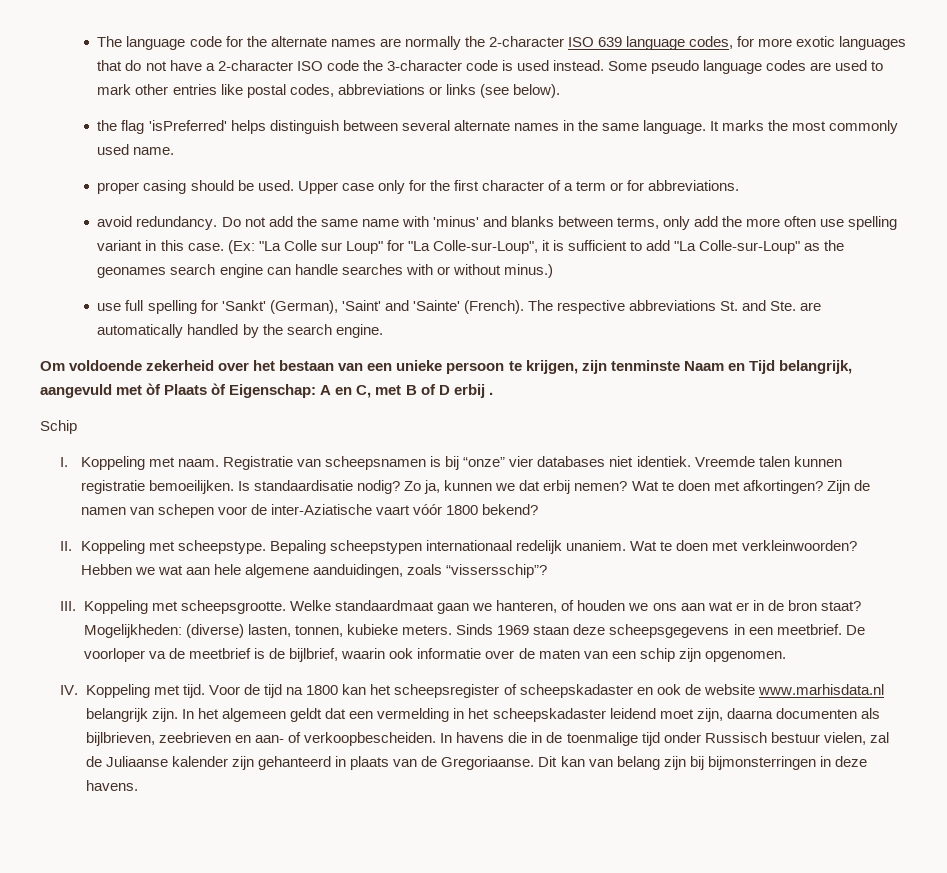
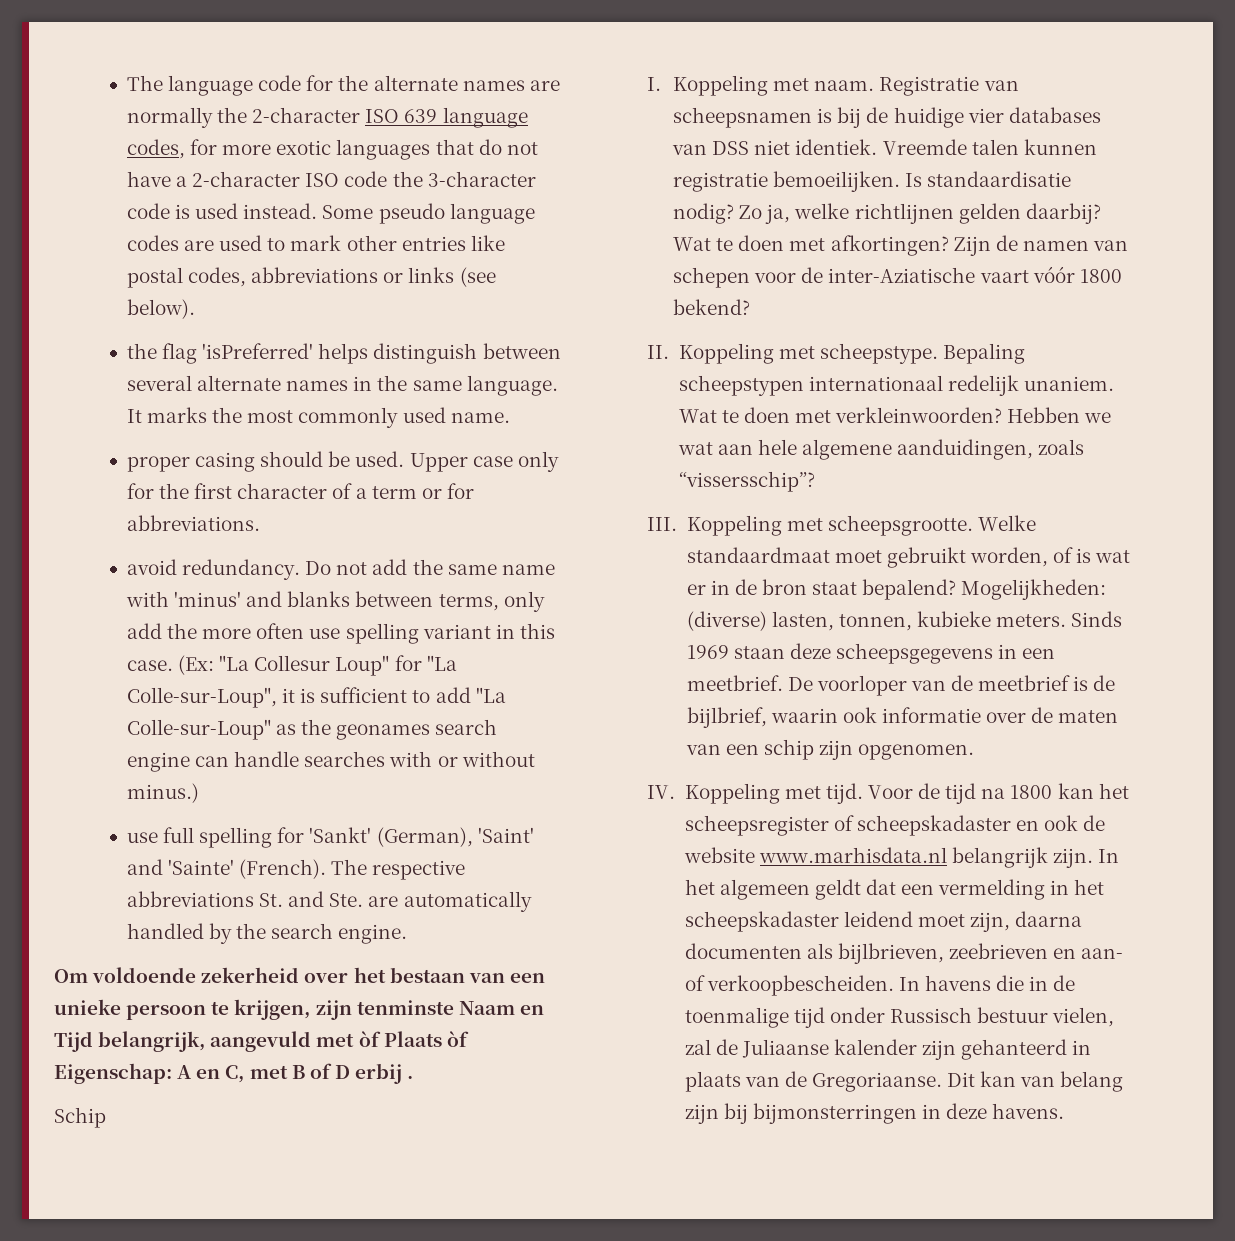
[283,240,342,251] Colle sur -> [254,655,331,671] Collesur
[463,456,606,467] “onze” vier databases -> [866,107,1101,128] [671,141,750,155] de huidige vier databases van DSS
[444,480,628,494] kunnen we dat erbij nemen? -> [794,203,1101,224] welke richtlijnen gelden daarbij?
[437,600,705,614] gaan we hanteren, of houden we ons aan -> [834,547,1092,568] moet gebruikt worden, of is
[820,601,861,611] staat? -> [812,579,957,600] staat bepalend?
[149,651,167,659] va -> [910,680,946,691] van

